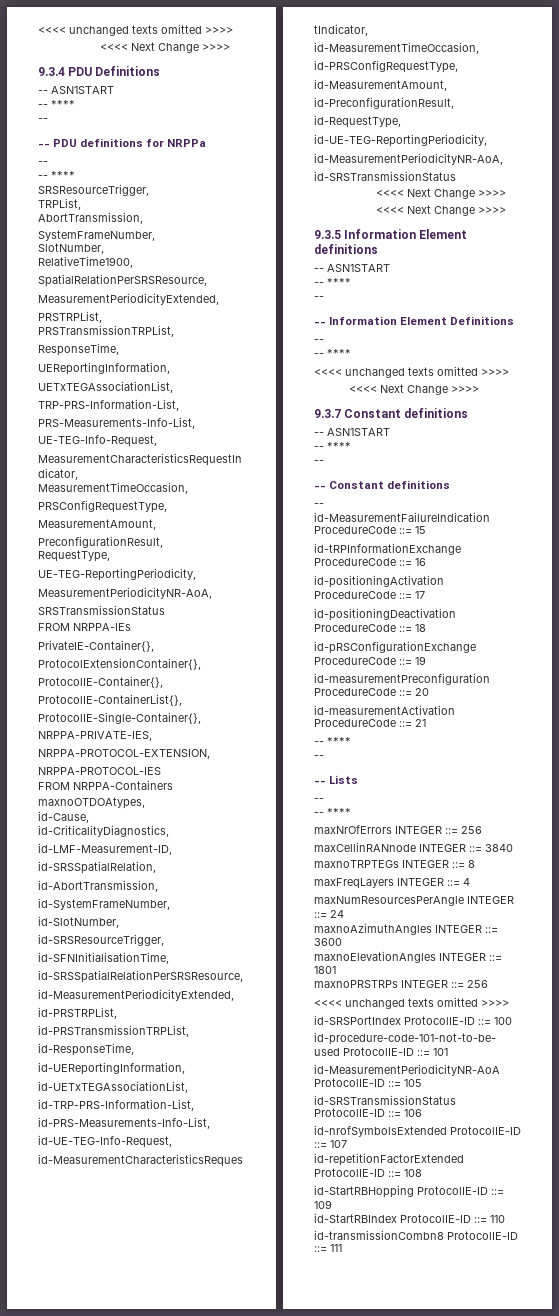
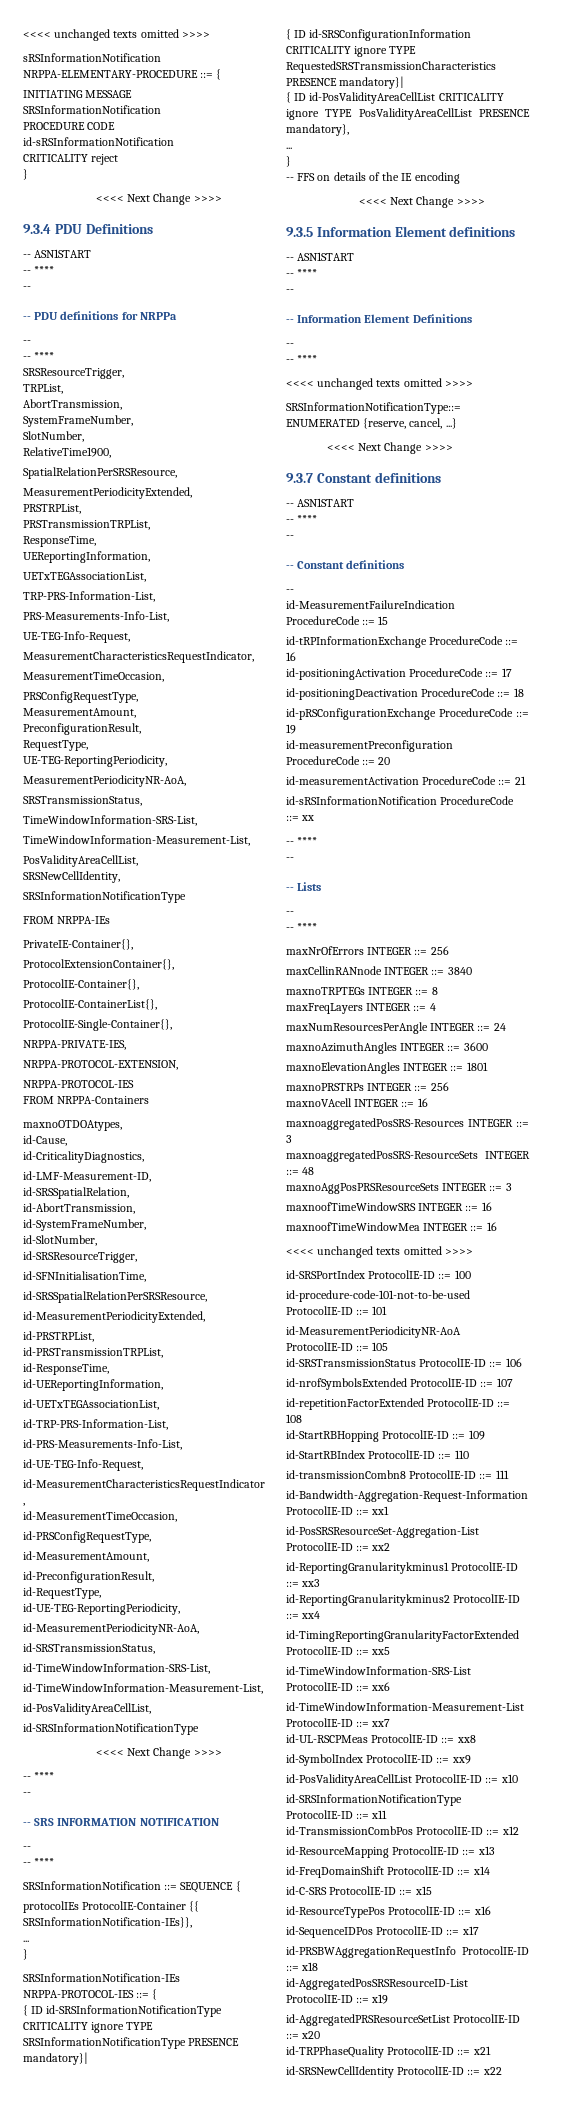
[38,24,233,36] <<<< unchanged texts omitted >>>> -> [23,29,210,41] [23,53,161,62] [23,69,222,80] [23,90,133,98] [23,105,161,114] [23,122,116,130] [23,137,174,146] [23,154,119,165] [23,169,28,180] <<<< unchanged texts omitted >>>> // sRSInformationNotification NRPPA-ELEMENTARY-PROCEDURE ::= { // INITIATING MESSAGE SRSInformationNotification // PROCEDURE CODE id-sRSInformationNotification // CRITICALITY reject // }
[38,605,165,615] SRSTransmissionStatus -> [23,796,142,806] [23,815,197,826] [23,835,250,846] [23,855,138,867] [23,871,120,883] [23,891,186,903] SRSTransmissionStatus, // TimeWindowInformation-SRS-List, // TimeWindowInformation-Measurement-List, // PosValidityAreaCellList, // SRSNewCellIdentity, // SRSInformationNotificationType
[314,171,456,181] [376,188,507,199] id-SRSTransmissionStatus // <<<< Next Change >>>> -> [23,1643,155,1654] [23,1663,210,1674] [23,1683,263,1694] [23,1703,151,1715] [23,1723,199,1735] [95,1747,222,1759] [23,1772,55,1780] [23,1792,31,1796] [23,1818,219,1826] [23,1846,31,1850] [23,1858,55,1866] [23,1881,241,1893] [23,1901,200,1913] [23,1917,192,1928] [23,1940,29,1942] [23,1949,28,1960] [23,1973,180,1982] [23,1989,158,2000] [23,2005,223,2017] [23,2022,154,2033] [23,2037,240,2049] [23,2052,88,2065] [286,29,472,41] [286,46,417,57] [286,61,496,73] [286,76,405,89] [286,92,504,104] [286,108,530,120] [286,124,349,136] [286,147,292,149] [286,156,291,167] [286,172,460,184] id-SRSTransmissionStatus, // id-TimeWindowInformation-SRS-List, // id-TimeWindowInformation-Measurement-List, // id-PosValidityAreaCellList, // id-SRSInformationNotificationType // <<<< Next Change >>>> // -- **** // -- // -- SRS INFORMATION NOTIFICATION // -- // -- **** // SRSInformationNotification ::= SEQUENCE { // protocolIEs ProtocolIE-Container {{ SRSInformationNotification-IEs}}, // ... // } // SRSInformationNotification-IEs NRPPA-PROTOCOL-IES ::= { // { ID id-SRSInformationNotificationType CRITICALITY ignore TYPE SRSInformationNotificationType PRESENCE mandatory}| // { ID id-SRSConfigurationInformation CRITICALITY ignore TYPE RequestedSRSTransmissionCharacteristics PRESENCE mandatory}| // { ID id-PosValidityAreaCellList CRITICALITY ignore TYPE PosValidityAreaCellList PRESENCE mandatory}, // ... // } // -- FFS on details of the IE encoding
(509, 372) none -> [286,402,461,414] [286,418,457,429] // SRSInformationNotificationType::= ENUMERATED {reserve, cancel, ...}
(426, 723) none -> [286,796,515,805] [286,815,315,821] // id-sRSInformationNotification ProcedureCode ::= xx
(488, 984) none -> [286,1098,428,1107] [286,1118,529,1130] [286,1135,292,1143] [286,1150,530,1162] [286,1167,315,1175] [286,1183,512,1194] [286,1202,492,1211] [286,1222,497,1231] // maxnoVAcell INTEGER ::= 16 // maxnoaggregatedPosSRS-Resources INTEGER ::= 3 // maxnoaggregatedPosSRS-ResourceSets INTEGER ::= 48 // maxnoAggPosPRSResourceSets INTEGER ::= 3 // maxnoofTimeWindowSRS INTEGER ::= 16 // maxnoofTimeWindowMea INTEGER ::= 16
(342, 1248) none -> [286,1490,528,1502] [286,1506,390,1515] [286,1526,479,1538] [286,1542,391,1551] [286,1562,519,1574] [286,1579,321,1587] [286,1594,521,1606] [286,1611,321,1619] [286,1630,519,1642] [286,1646,391,1655] [286,1666,471,1675] [286,1682,391,1691] [286,1702,524,1711] [286,1718,391,1727] [286,1734,476,1743] [286,1754,471,1766] [286,1774,518,1786] [286,1794,462,1806] [286,1810,388,1819] [286,1826,519,1835] [286,1846,495,1858] [286,1866,490,1878] [286,1886,432,1895] [286,1906,491,1918] [286,1926,479,1938] [286,1946,529,1958] [286,1962,319,1971] [286,1978,468,1990] [286,1994,389,2004] [286,2014,521,2026] [286,2031,321,2039] [286,2046,491,2058] [286,2066,502,2078] // id-Bandwidth-Aggregation-Request-Information ProtocolIE-ID ::= xx1 // id-PosSRSResourceSet-Aggregation-List ProtocolIE-ID ::= xx2 // id-ReportingGranularitykminus1 ProtocolIE-ID ::= xx3 // id-ReportingGranularitykminus2 ProtocolIE-ID ::= xx4 // id-TimingReportingGranularityFactorExtended ProtocolIE-ID ::= xx5 // id-TimeWindowInformation-SRS-List ProtocolIE-ID ::= xx6 // id-TimeWindowInformation-Measurement-List ProtocolIE-ID ::= xx7 // id-UL-RSCPMeas ProtocolIE-ID ::= xx8 // id-SymbolIndex ProtocolIE-ID ::= xx9 // id-PosValidityAreaCellList ProtocolIE-ID ::= x10 // id-SRSInformationNotificationType ProtocolIE-ID ::= x11 // id-TransmissionCombPos ProtocolIE-ID ::= x12 // id-ResourceMapping ProtocolIE-ID ::= x13 // id-FreqDomainShift ProtocolIE-ID ::= x14 // id-C-SRS ProtocolIE-ID ::= x15 // id-ResourceTypePos ProtocolIE-ID ::= x16 // id-SequenceIDPos ProtocolIE-ID ::= x17 // id-PRSBWAggregationRequestInfo ProtocolIE-ID ::= x18 // id-AggregatedPosSRSResourceID-List ProtocolIE-ID ::= x19 // id-AggregatedPRSResourceSetList ProtocolIE-ID ::= x20 // id-TRPPhaseQuality ProtocolIE-ID ::= x21 // id-SRSNewCellIdentity ProtocolIE-ID ::= x22

